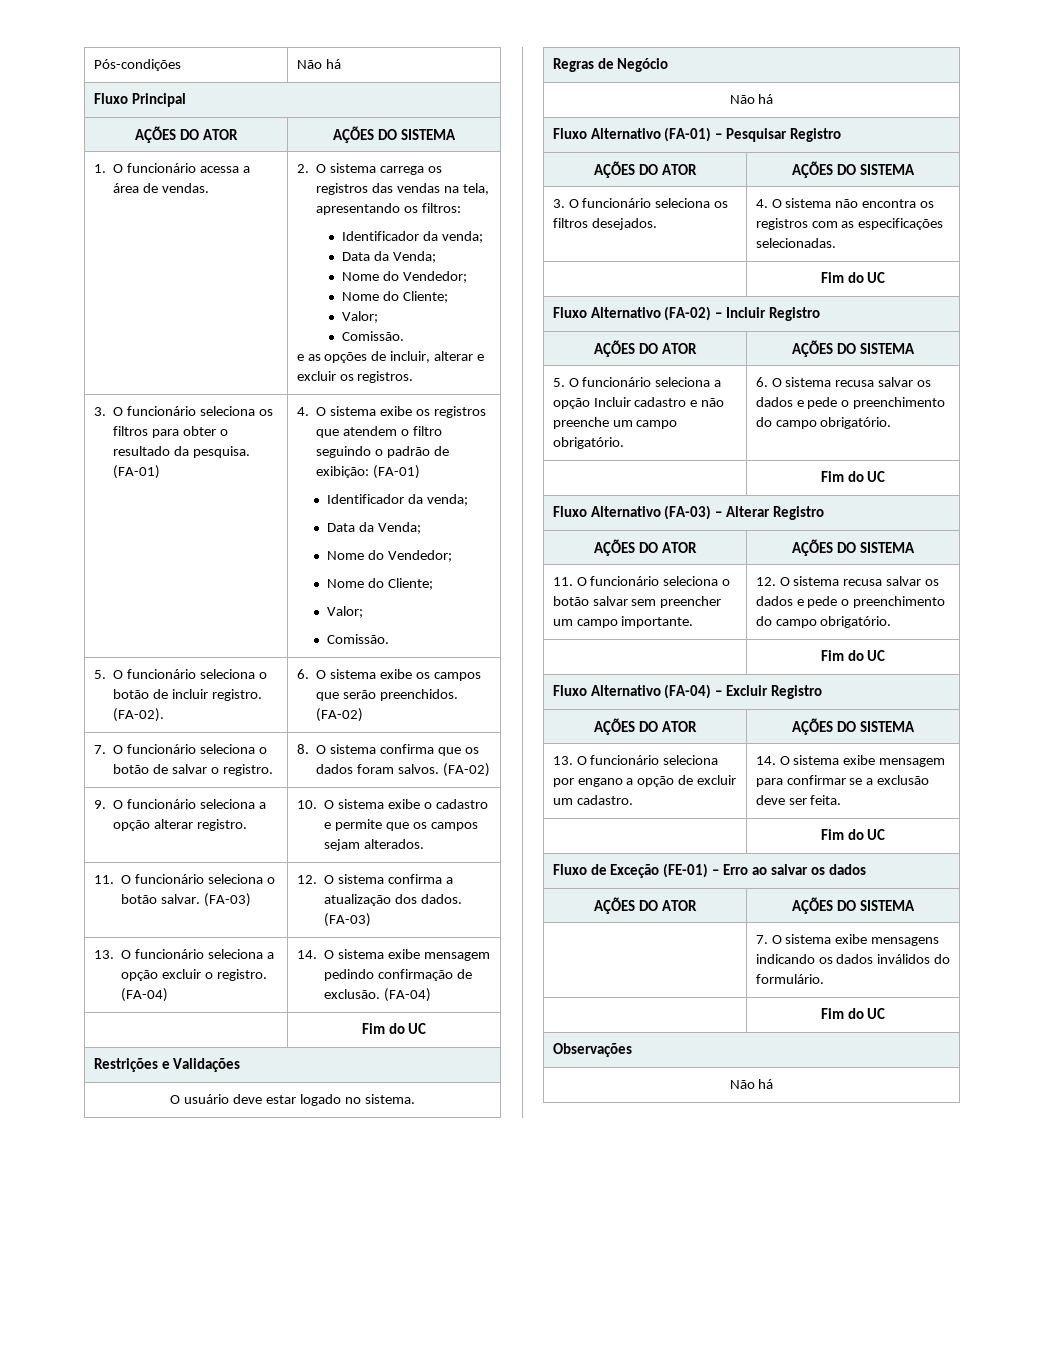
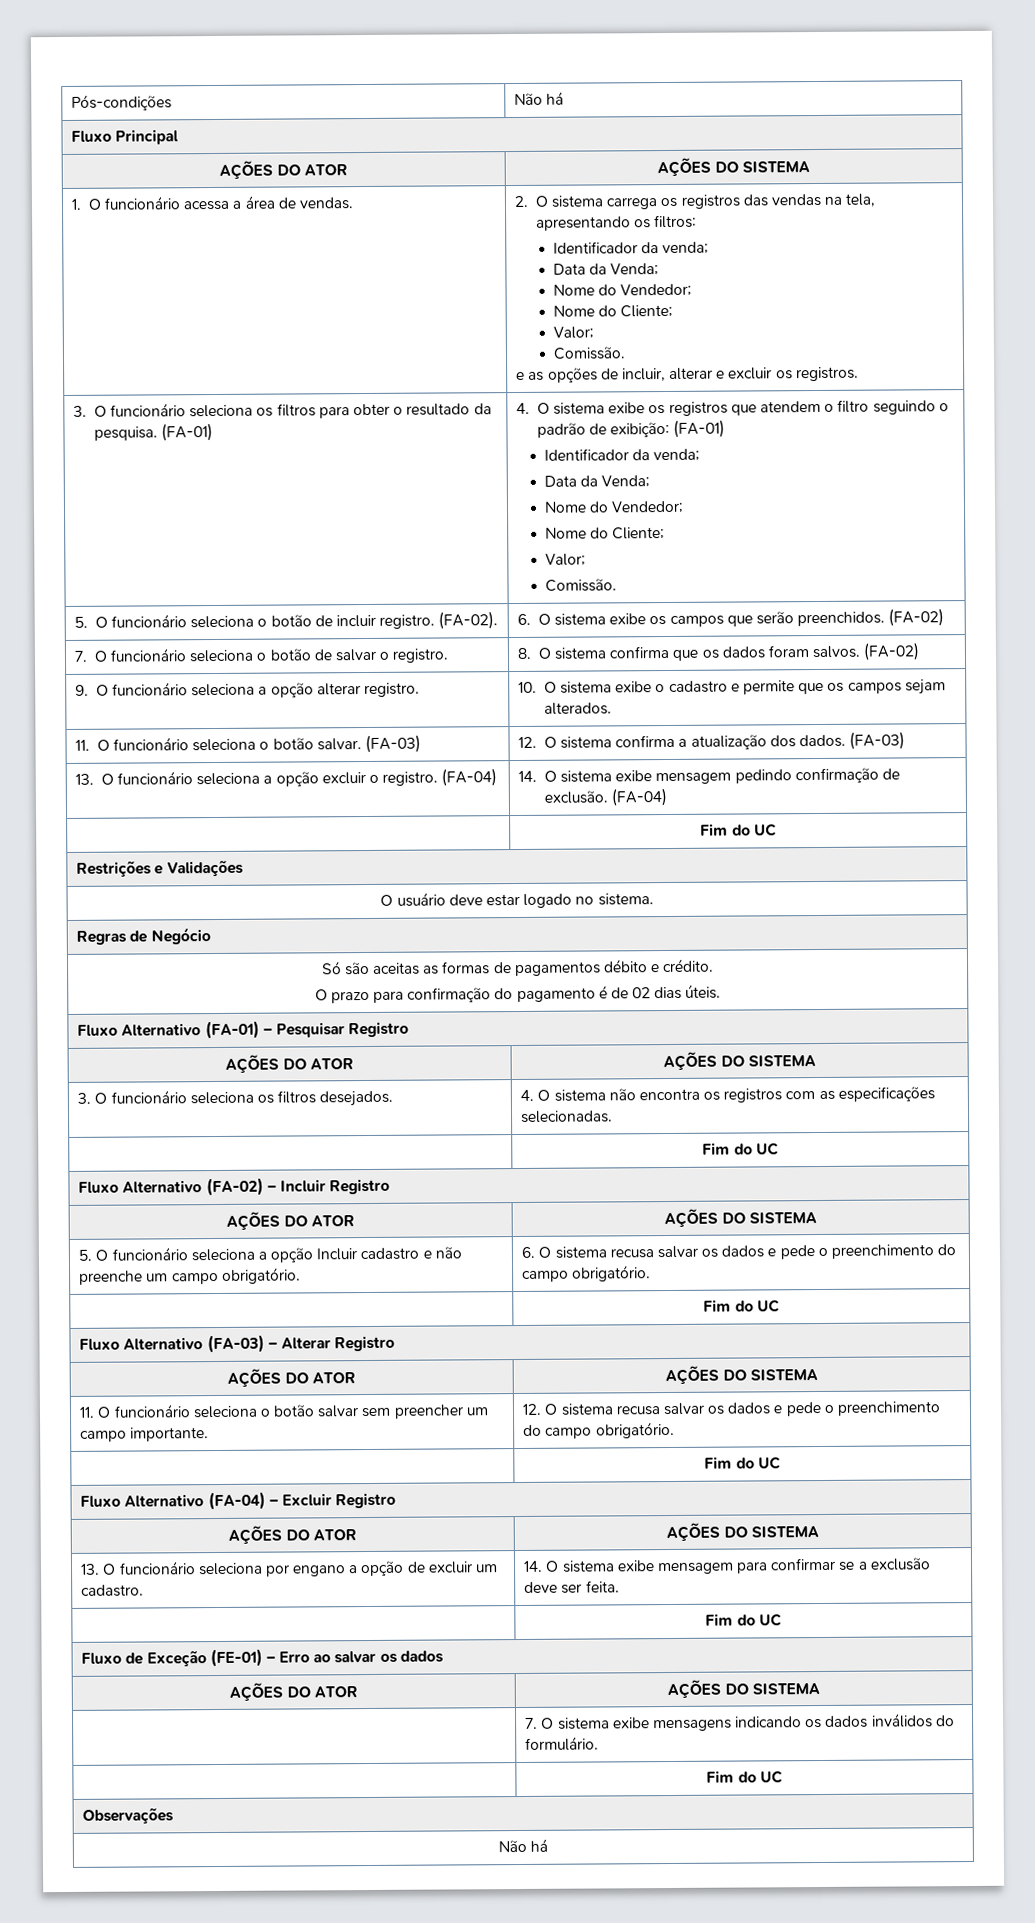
[729,94,774,104] Não há -> [320,958,715,977] [314,984,722,1004] Só são aceitas as formas de pagamentos débito e crédito. // O prazo para confirmação do pagamento é de 02 dias úteis.

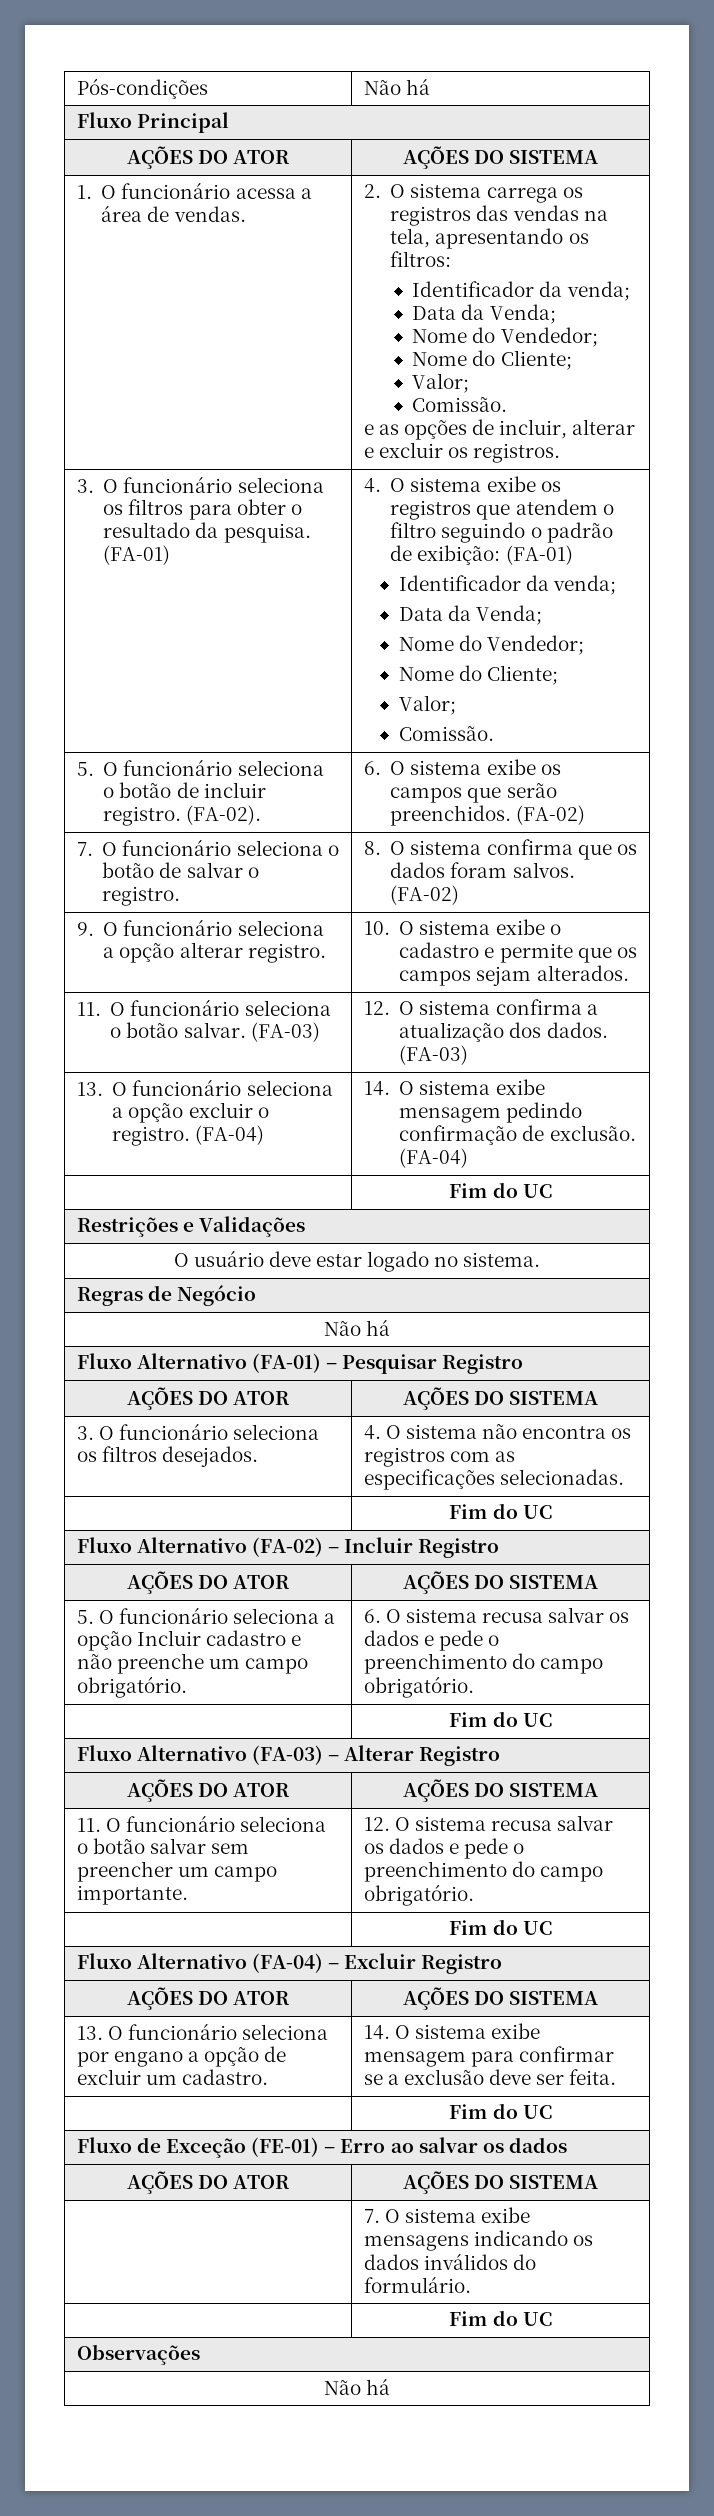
[320,958,715,977] [314,984,722,1004] Só são aceitas as formas de pagamentos débito e crédito. // O prazo para confirmação do pagamento é de 02 dias úteis. -> [323,1319,391,1336] Não há

